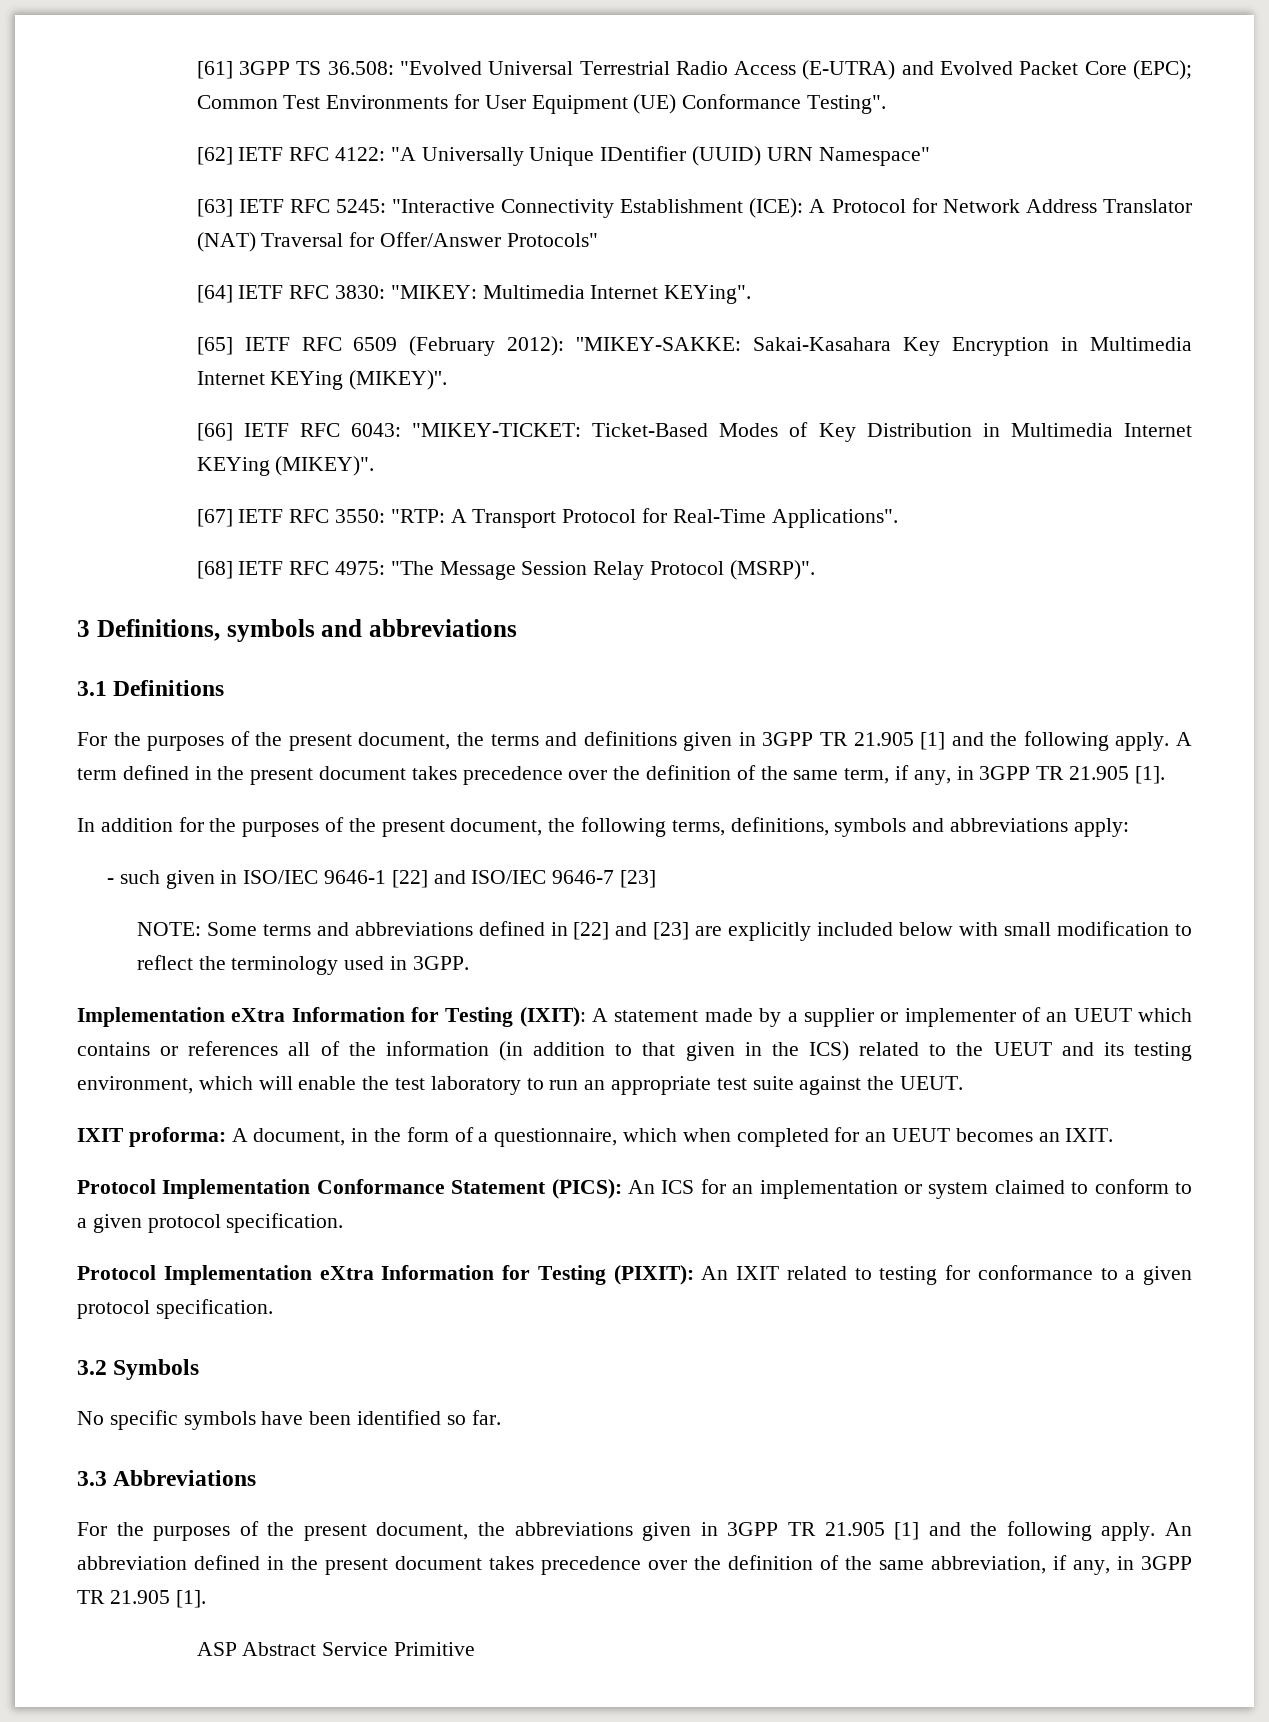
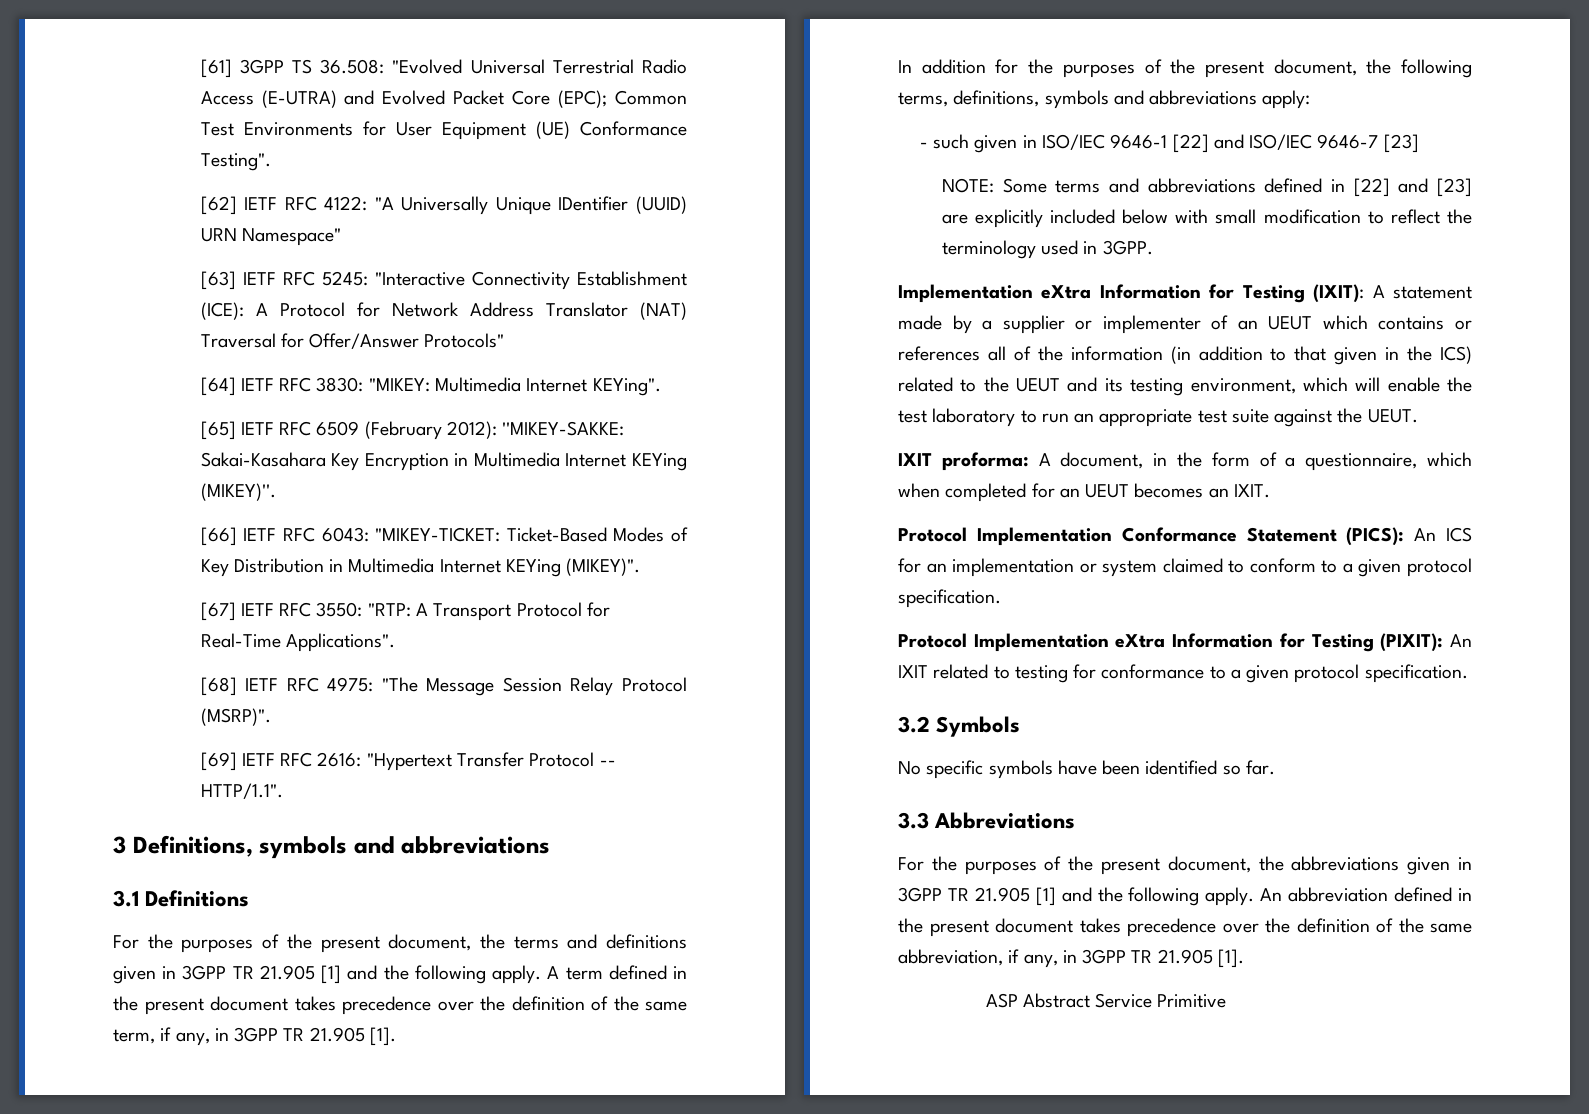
(815, 570) none -> [200,752,616,771] [200,783,283,799] // [69] IETF RFC 2616: "Hypertext Transfer Protocol -- HTTP/1.1".

